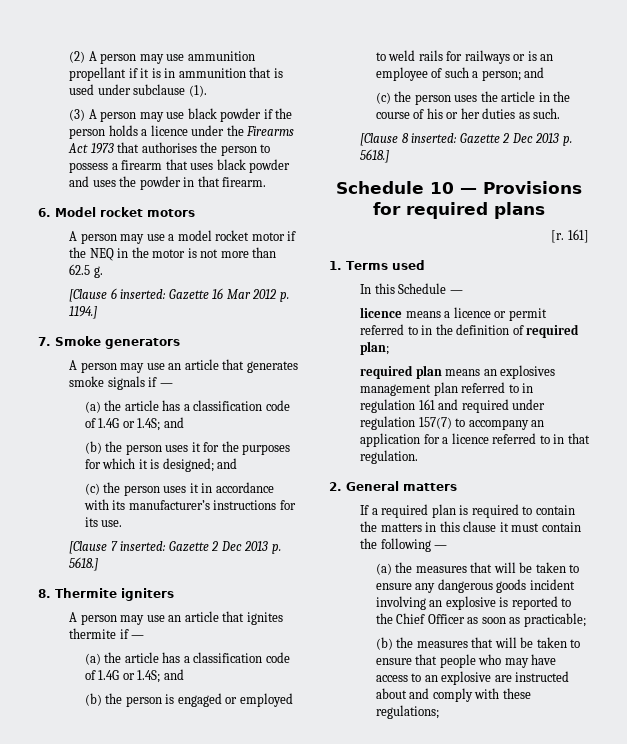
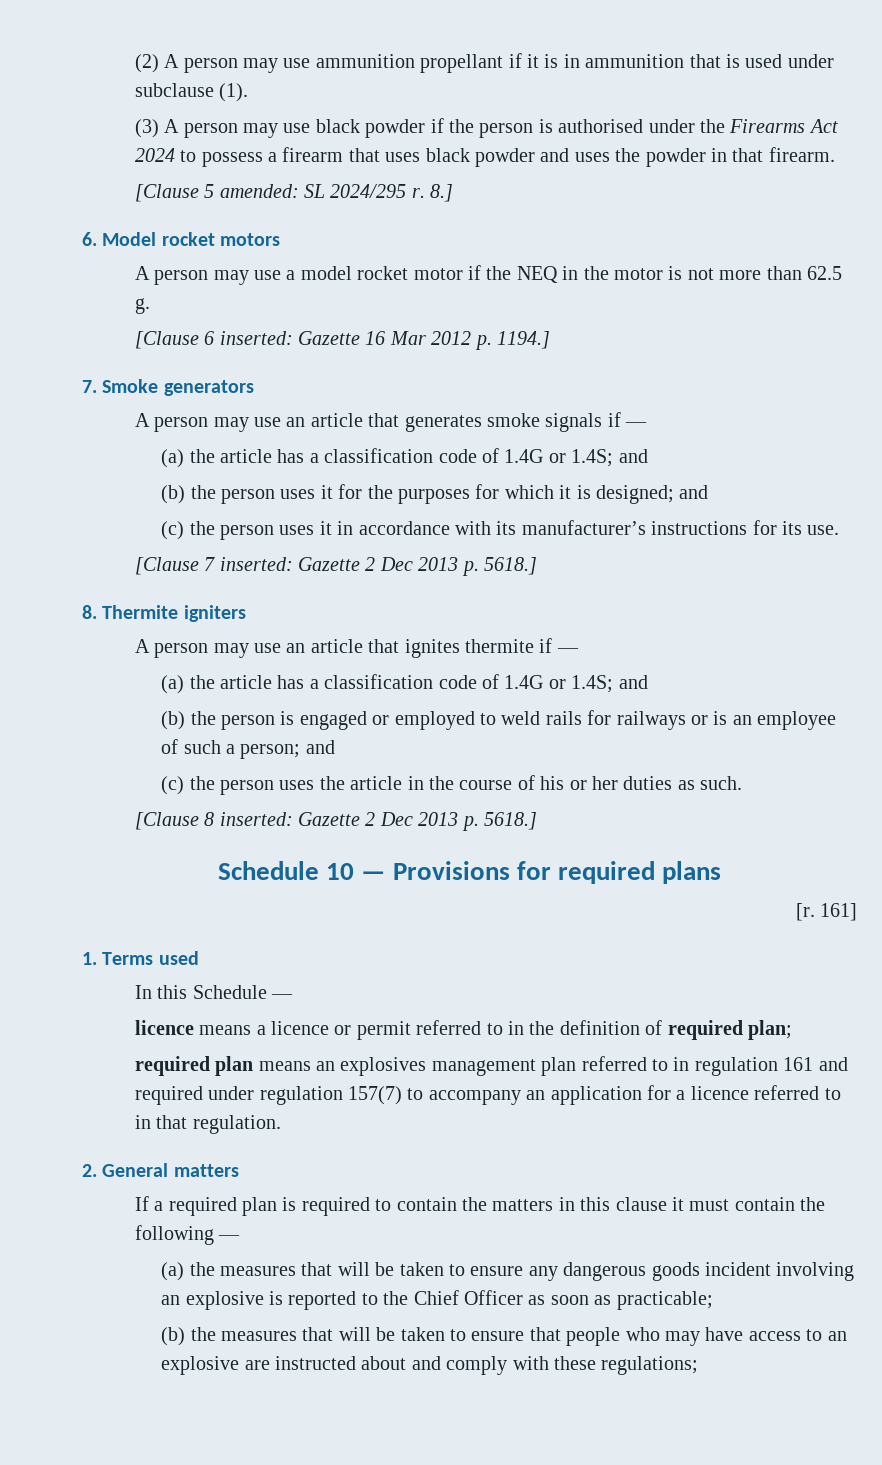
[108,125,188,136] holds a licence -> [538,119,644,133] is authorised
[90,142,257,156] 1973 that authorises the person -> [134,148,175,162] 2024
(267, 182) none -> [134,184,454,202] // [Clause 5 amended: SL 2024/295 r. 8.]

